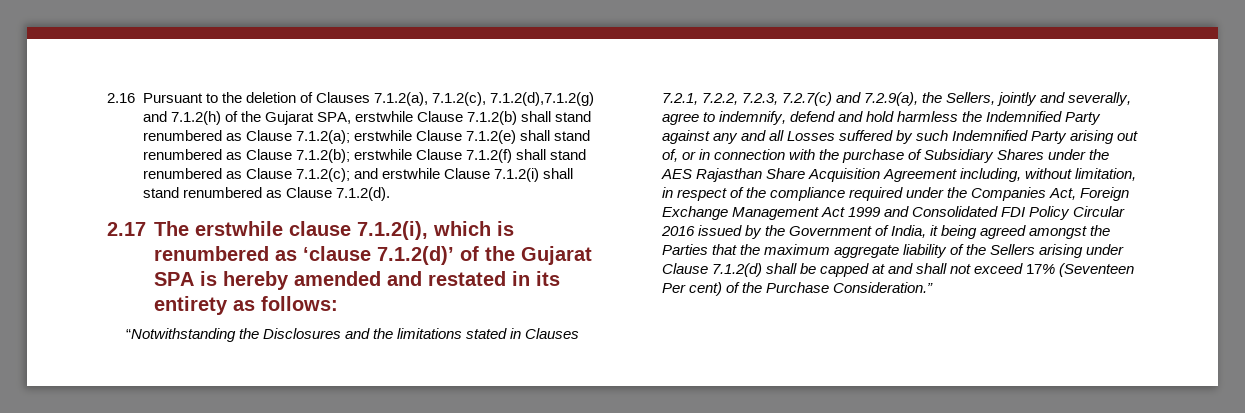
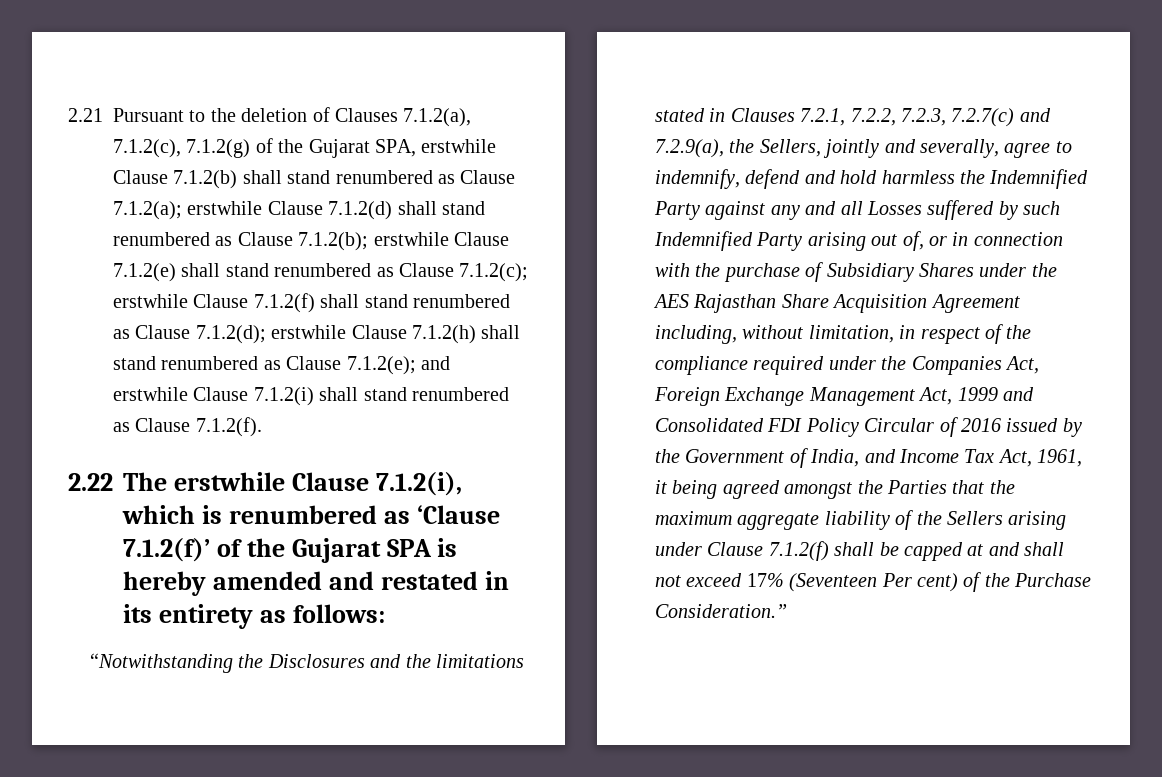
[107,93,135,103] 2.16 -> [68,108,103,122] 2.21
[489,92,594,106] [142,111,221,125] 7.1.2(d),7.1.2(g) and 7.1.2(h) -> [186,139,251,158] 7.1.2(g)
[465,130,516,144] 7.1.2(e) -> [328,201,393,220] 7.1.2(d)
(462, 154) none -> [113,263,529,282] [113,294,249,308] 7.1.2(e) shall stand renumbered as Clause 7.1.2(c); erstwhile Clause
[295,168,350,182] 7.1.2(c); -> [195,325,521,344] [113,356,416,375] 7.1.2(d); erstwhile Clause 7.1.2(h) shall stand renumbered as Clause 7.1.2(e);
[335,187,390,201] [107,222,146,236] 7.1.2(d). // 2.17 -> [195,417,262,437] [68,473,113,491] 7.1.2(f). // 2.22
[288,221,351,236] clause -> [291,472,369,491] Clause
[302,246,454,265] ‘clause 7.1.2(d)’ -> [416,505,500,524] [123,538,210,562] ‘Clause 7.1.2(f)’
[820,207,845,217] Act -> [918,387,953,405] Act,
(1126, 211) none -> [939,417,958,437] of
(927, 231) none -> [864,449,1083,467] and Income Tax Act, 1961,
[711,263,762,277] 7.1.2(d) -> [768,541,829,561] 7.1.2(f)

